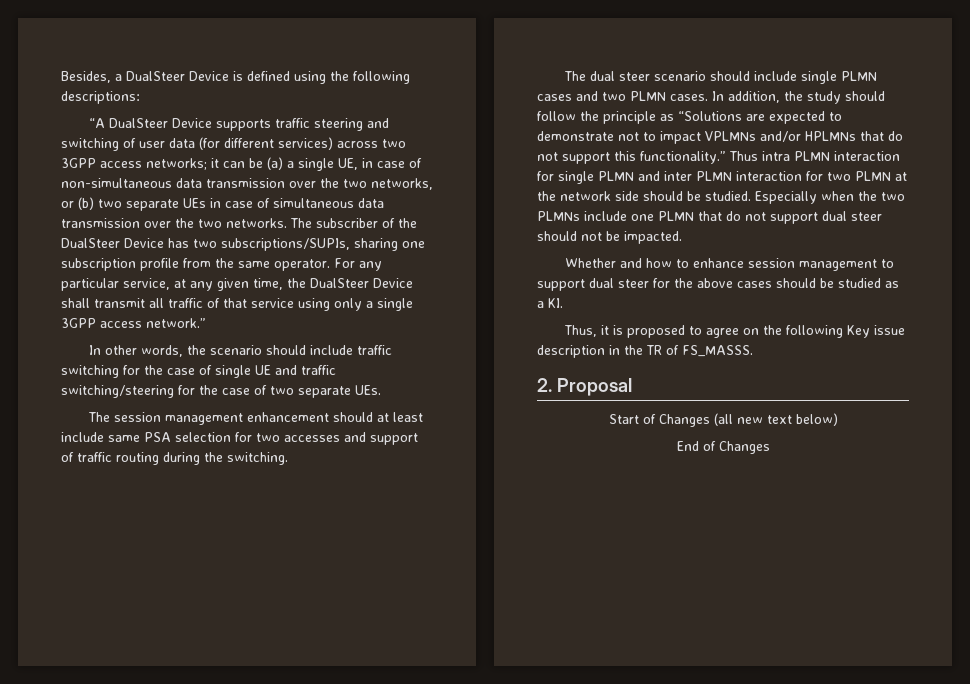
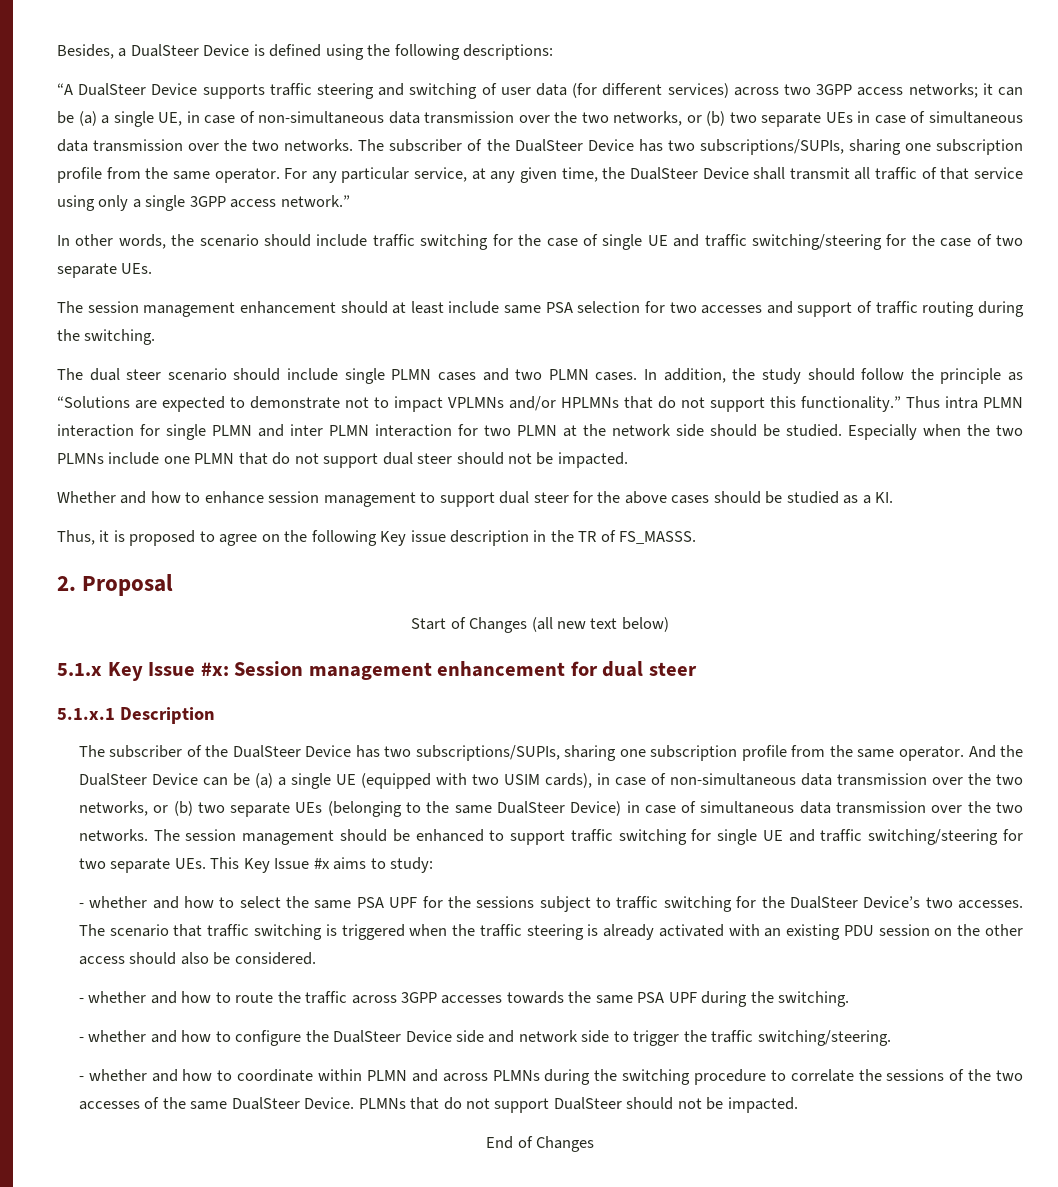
(838, 419) none -> [57,661,697,681] [57,707,215,724] [78,745,1024,761] [78,773,1024,789] [78,801,1023,817] [78,829,1023,845] [78,857,434,873] [78,896,1023,912] [78,924,1023,940] [78,952,316,965] [78,991,850,1007] [78,1030,891,1046] [78,1069,1023,1085] [78,1097,798,1113] // 5.1.x Key Issue #x: Session management enhancement for dual steer // 5.1.x.1 Description // The subscriber of the DualSteer Device has two subscriptions/SUPIs, sharing one subscription profile from the same operator. And the DualSteer Device can be (a) a single UE (equipped with two USIM cards), in case of non-simultaneous data transmission over the two networks, or (b) two separate UEs (belonging to the same DualSteer Device) in case of simultaneous data transmission over the two networks. The session management should be enhanced to support traffic switching for single UE and traffic switching/steering for two separate UEs. This Key Issue #x aims to study: // - whether and how to select the same PSA UPF for the sessions subject to traffic switching for the DualSteer Device’s two accesses. The scenario that traffic switching is triggered when the traffic steering is already activated with an existing PDU session on the other access should also be considered. // - whether and how to route the traffic across 3GPP accesses towards the same PSA UPF during the switching. // - whether and how to configure the DualSteer Device side and network side to trigger the traffic switching/steering. // - whether and how to coordinate within PLMN and across PLMNs during the switching procedure to correlate the sessions of the two accesses of the same DualSteer Device. PLMNs that do not support DualSteer should not be impacted.

